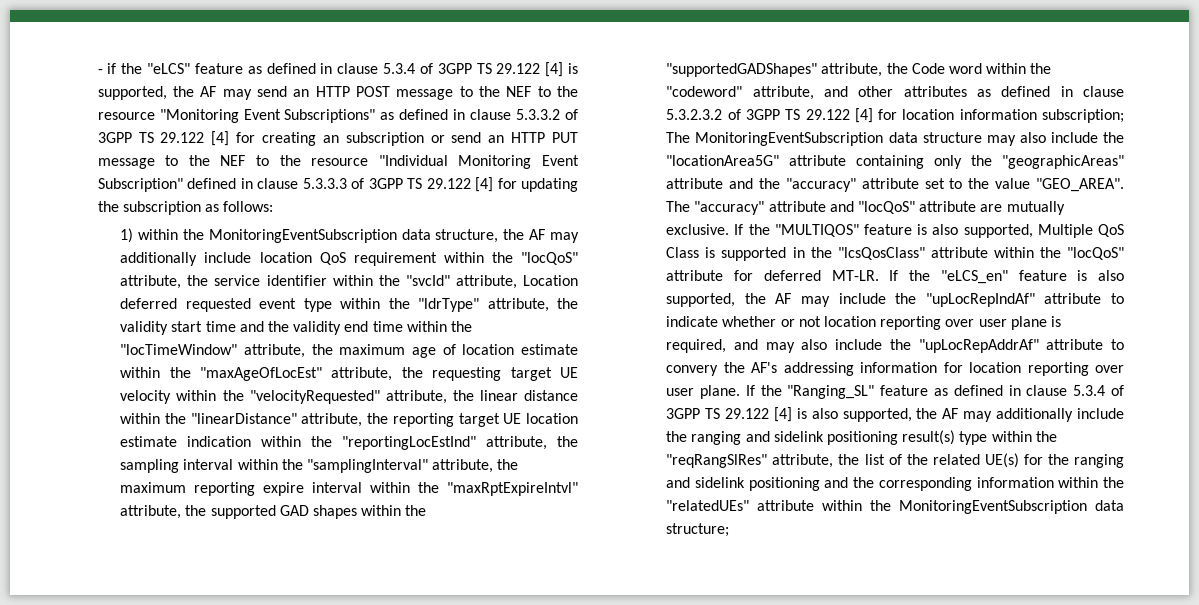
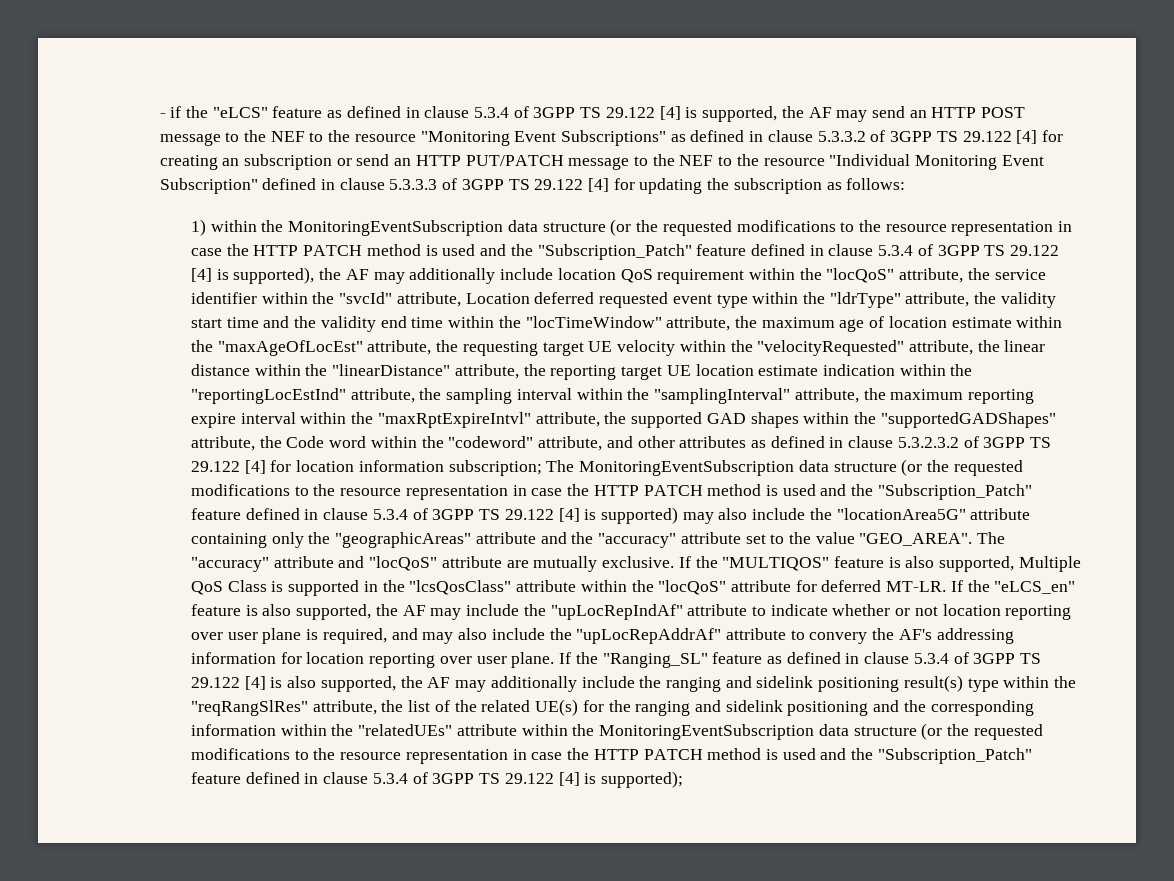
[552,132,578,143] PUT -> [465,155,564,166] PUT/PATCH
[435,229,499,243] structure, -> [542,219,1073,236] [190,244,1060,260] [190,267,315,284] structure (or the requested modifications to the resource representation in case the HTTP PATCH method is used and the "Subscription_Patch" feature defined in clause 5.3.4 of 3GPP TS 29.122 [4] is supported),
(982, 137) none -> [901,459,1023,476] [190,484,1032,500] [190,507,678,524] (or the requested modifications to the resource representation in case the HTTP PATCH method is used and the "Subscription_Patch" feature defined in clause 5.3.4 of 3GPP TS 29.122 [4] is supported)
[666,523,730,537] structure; -> [853,723,1043,740] [190,748,1032,764] [190,771,683,788] structure (or the requested modifications to the resource representation in case the HTTP PATCH method is used and the "Subscription_Patch" feature defined in clause 5.3.4 of 3GPP TS 29.122 [4] is supported);

